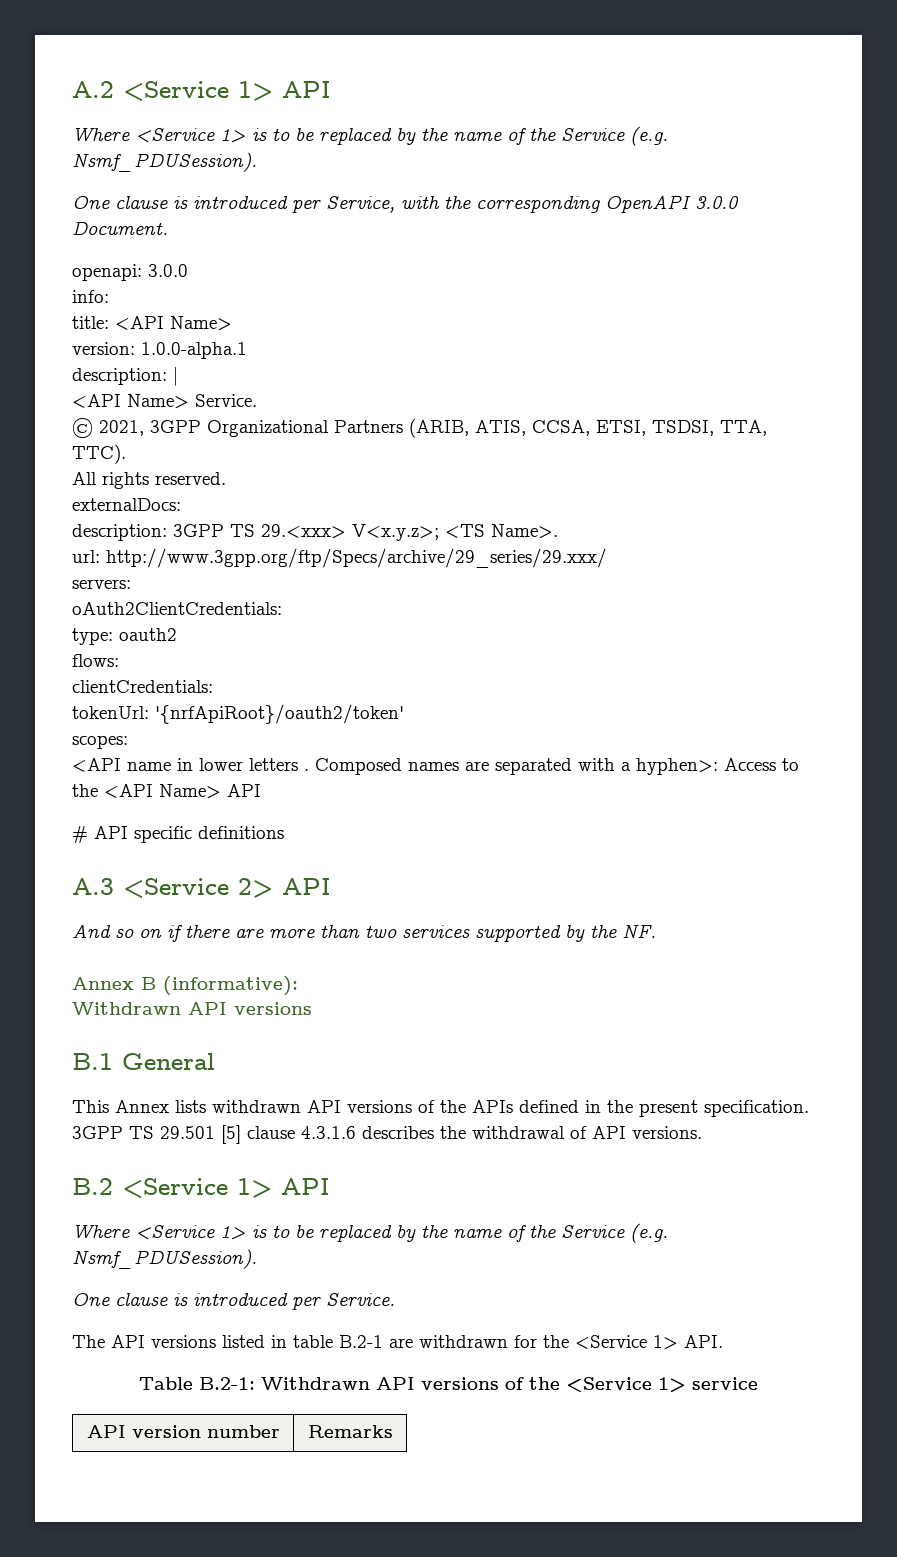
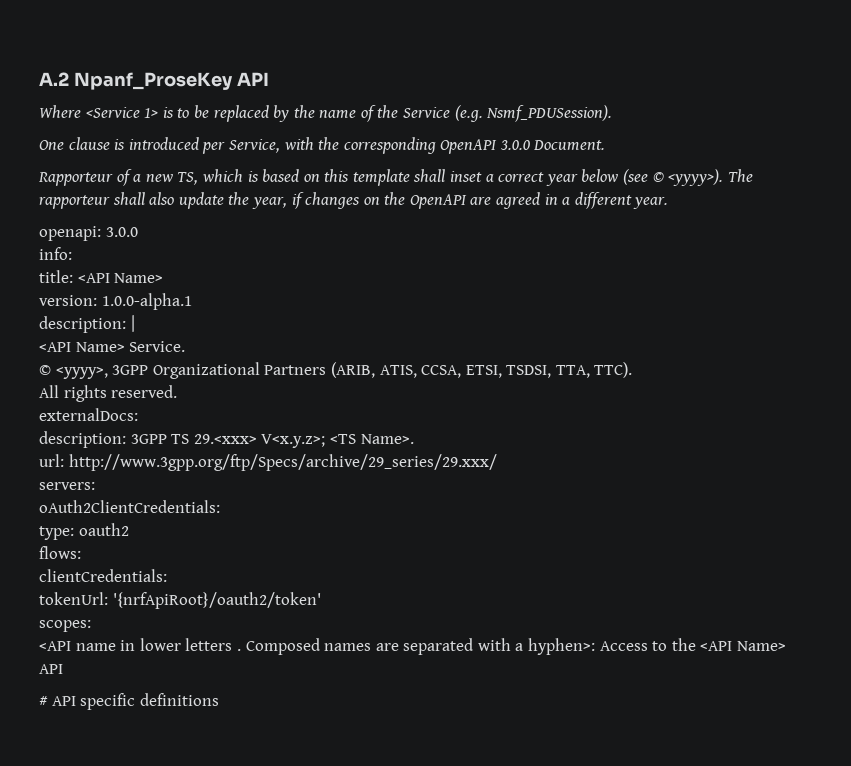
[123,81,273,101] <Service 1> -> [73,72,233,90] Npanf_ProseKey
(168, 228) none -> [38,169,753,186] [39,192,669,209] // Rapporteur of a new TS, which is based on this template shall inset a correct year below (see © <yyyy>). The rapporteur shall also update the year, if changes on the OpenAPI are agreed in a different year.
[99,420,144,436] 2021, -> [55,367,108,379] <yyyy>,
[72,878,331,898] [72,924,656,942] [72,976,298,996] [72,1002,312,1015] [72,1053,215,1070] [72,1100,809,1117] [72,1125,702,1144] [72,1178,330,1198] [72,1223,668,1243] [72,1249,257,1269] [72,1293,395,1310] [72,1335,723,1350] [139,1377,758,1393] [86,1425,280,1438] [307,1425,393,1438] // A.3 <Service 2> API // And so on if there are more than two services supported by the NF. // Annex B (informative): // Withdrawn API versions // B.1 General // This Annex lists withdrawn API versions of the APIs defined in the present specification. 3GPP TS 29.501 [5] clause 4.3.1.6 describes the withdrawal of API versions. // B.2 <Service 1> API // Where <Service 1> is to be replaced by the name of the Service (e.g. Nsmf_PDUSession). // One clause is introduced per Service. // The API versions listed in table B.2-1 are withdrawn for the <Service 1> API. // Table B.2-1: Withdrawn API versions of the <Service 1> service // API version number | Remarks -> (219, 699) none

